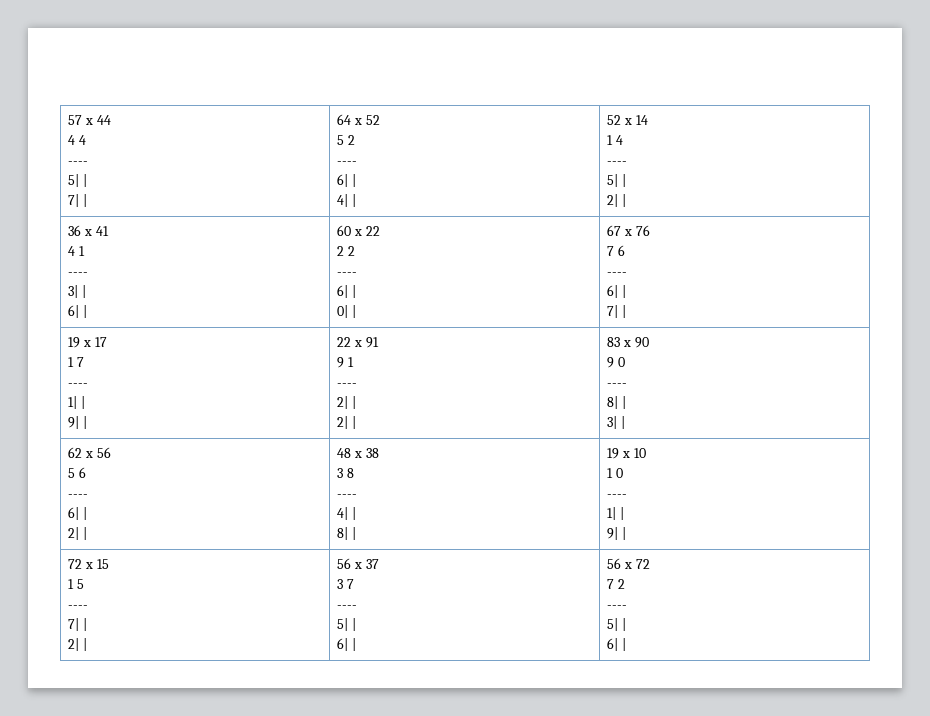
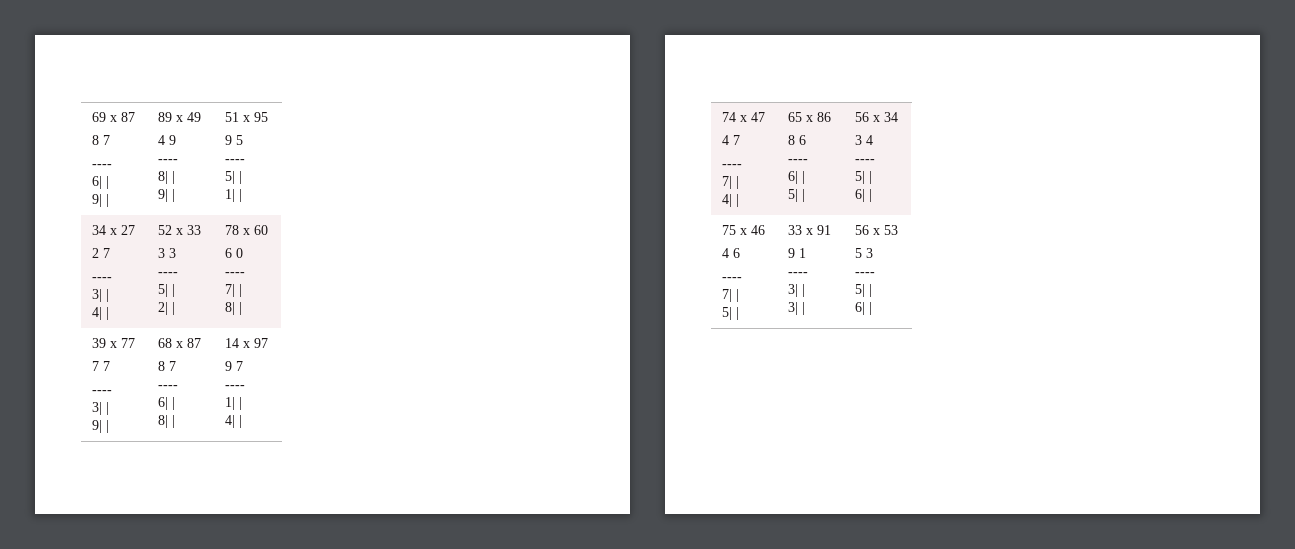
[68,115,112,125] [68,135,87,145] [68,161,89,165] [68,174,88,187] [68,194,88,207] [337,114,381,125] [337,135,356,145] [337,161,358,165] [337,174,349,187] 57 x 44 // 4 4 // ---- // 5| | // 7| | | 64 x 52 // 5 2 // ---- // 6| -> [91,112,135,122] [91,135,110,145] [91,164,112,168] [91,176,109,189] [91,194,109,207] [157,112,201,122] [157,135,176,145] [157,159,178,163] [157,171,175,184] [157,189,175,202] [224,112,268,122] [224,135,243,145] [224,159,245,163] [224,171,242,184] [224,189,242,202] [91,225,135,235] [91,248,110,258] [91,277,112,281] [91,289,102,302] 69 x 87 // 8 7 // ---- // 6| | // 9| | | 89 x 49 // 4 9 // ---- // 8| | // 9| | | 51 x 95 // 9 5 // ---- // 5| | // 1| | // 34 x 27 // 2 7 // ---- // 3|
[636,115,649,125] [607,135,624,145] 14 // 1 4 -> [186,225,201,235] [157,248,176,258] 33 // 3 3
[68,225,110,236] [68,246,86,256] [68,272,89,276] [68,285,87,298] [68,305,88,318] [337,225,381,236] [337,246,356,256] [337,272,358,276] [337,285,357,298] [337,305,357,318] [607,225,651,236] [607,245,626,256] [607,272,628,276] [607,285,627,298] [607,305,627,318] [68,337,108,348] [68,357,85,367] [68,383,89,387] [68,396,86,409] [68,416,88,429] [337,337,352,347] // 36 x 41 // 4 1 // ---- // 3| | // 6| | | 60 x 22 // 2 2 // ---- // 6| | // 0| | | 67 x 76 // 7 6 // ---- // 6| | // 7| | // 19 x 17 // 1 7 // ---- // 1| | // 9| | | 22 -> [224,225,268,235] [224,248,243,258] [224,272,245,276] [224,284,242,297] [224,302,242,315] [91,338,135,348] [91,361,110,371] [91,390,112,394] [91,402,109,415] [91,420,109,433] [157,338,201,348] [157,361,176,371] [157,385,178,389] [157,397,175,410] [157,415,175,428] [224,338,268,348] [224,361,243,371] [224,385,245,389] [224,397,242,410] [224,415,242,428] [721,112,765,122] [721,135,740,145] [721,164,742,168] [721,176,739,189] [721,194,739,207] [787,112,831,122] [787,135,806,145] [787,159,808,163] [787,171,805,184] [787,189,805,202] [854,112,898,122] [854,135,873,145] [854,159,875,163] [854,171,872,184] [854,189,872,202] [721,225,765,235] [721,248,740,258] [721,277,742,281] [721,289,739,302] [721,307,739,320] [787,225,802,235] | 78 x 60 // 6 0 // ---- // 7| | // 8| | // 39 x 77 // 7 7 // ---- // 3| | // 9| | | 68 x 87 // 8 7 // ---- // 6| | // 8| | | 14 x 97 // 9 7 // ---- // 1| | // 4| | // 74 x 47 // 4 7 // ---- // 7| | // 4| | | 65 x 86 // 8 6 // ---- // 6| | // 5| | | 56 x 34 // 3 4 // ---- // 5| | // 6| | // 75 x 46 // 4 6 // ---- // 7| | // 5| | | 33
[337,396,357,409] [337,416,357,429] [607,337,650,348] [607,357,626,368] [607,383,628,387] [607,396,627,409] [607,416,626,429] [68,447,112,458] [68,467,87,478] [68,494,89,498] [68,507,88,520] [68,527,88,540] [337,448,380,458] [337,468,355,478] [337,494,358,498] [337,507,357,520] [337,527,357,540] [607,448,647,459] [607,468,624,478] [607,494,628,498] [607,507,625,520] [607,527,627,540] [68,559,110,569] [68,579,85,589] [68,605,89,609] [68,618,88,631] [68,638,88,651] [337,558,380,569] [337,579,355,589] [337,605,358,609] [337,618,357,631] [337,638,357,651] [607,558,651,569] [607,579,626,589] [607,605,628,609] [607,618,627,631] 2| | // 2| | | 83 x 90 // 9 0 // ---- // 8| | // 3| | // 62 x 56 // 5 6 // ---- // 6| | // 2| | | 48 x 38 // 3 8 // ---- // 4| | // 8| | | 19 x 10 // 1 0 // ---- // 1| | // 9| | // 72 x 15 // 1 5 // ---- // 7| | // 2| | | 56 x 37 // 3 7 // ---- // 5| | // 6| | | 56 x 72 // 7 2 // ---- // 5| | -> [787,284,805,297] [787,302,805,315] [854,225,898,235] [854,248,873,258] [854,272,875,276] [854,284,872,297] 3| | // 3| | | 56 x 53 // 5 3 // ---- // 5| |

